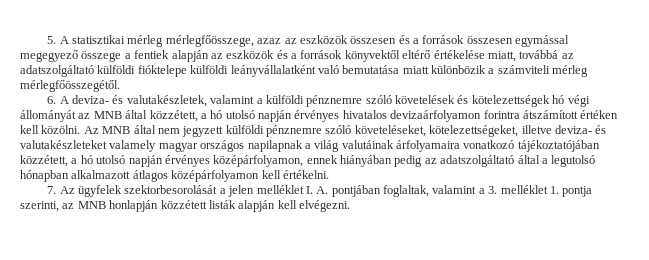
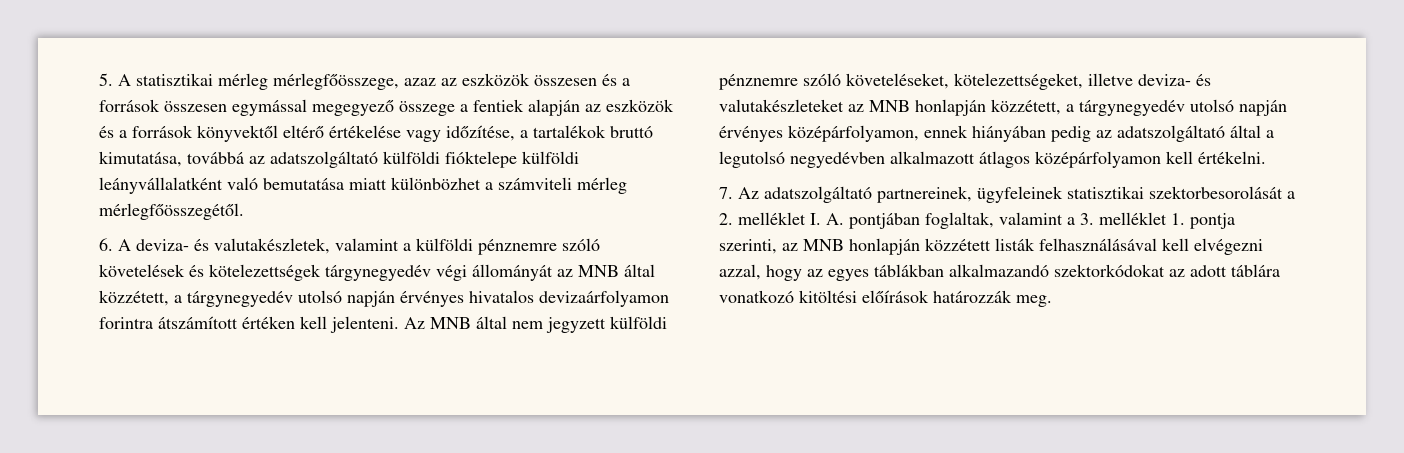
[487,51,516,62] miatt, -> [406,125,653,142] [99,151,182,167] vagy időzítése, a tartalékok bruttó kimutatása,
[431,65,486,74] különbözik -> [391,177,481,190] különbözhet
[552,95,565,104] hó -> [325,265,431,281] tárgynegyedév
[210,110,223,119] hó -> [187,291,293,307] tárgynegyedév
[41,125,81,134] közölni. -> [330,316,399,333] jelenteni.
[109,140,600,152] [20,155,93,167] valamely magyar országos napilapnak a világ valutáinak árfolyamaira vonatkozó tájékoztatójában közzétett, a hó -> [848,99,1185,116] az MNB honlapján közzétett, a tárgynegyedév
[20,170,69,182] hónapban -> [790,152,885,168] negyedévben
[78,185,123,197] ügyfelek -> [764,186,1144,203] adatszolgáltató partnereinek, ügyfeleinek statisztikai
[228,185,255,197] jelen -> [719,213,733,225] 2.
[238,200,350,212] alapján kell elvégezni. -> [1039,238,1263,255] [719,264,1280,281] [719,290,1052,307] felhasználásával kell elvégezni azzal, hogy az egyes táblákban alkalmazandó szektorkódokat az adott táblára vonatkozó kitöltési előírások határozzák meg.

